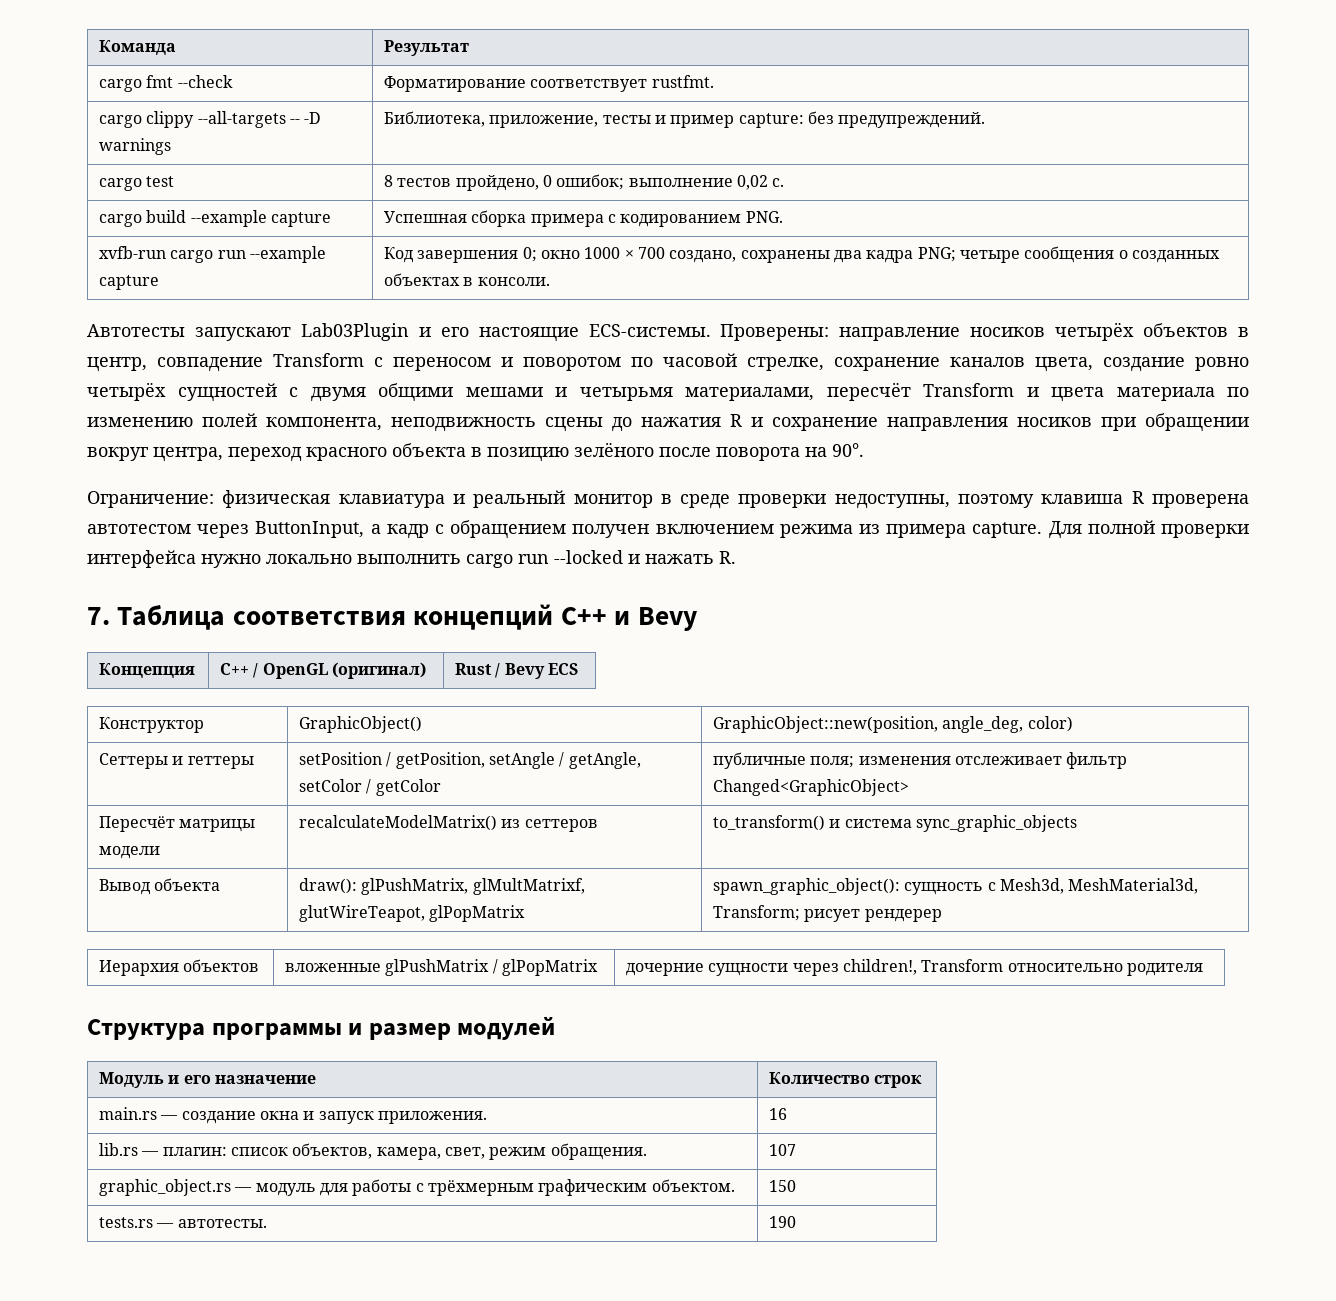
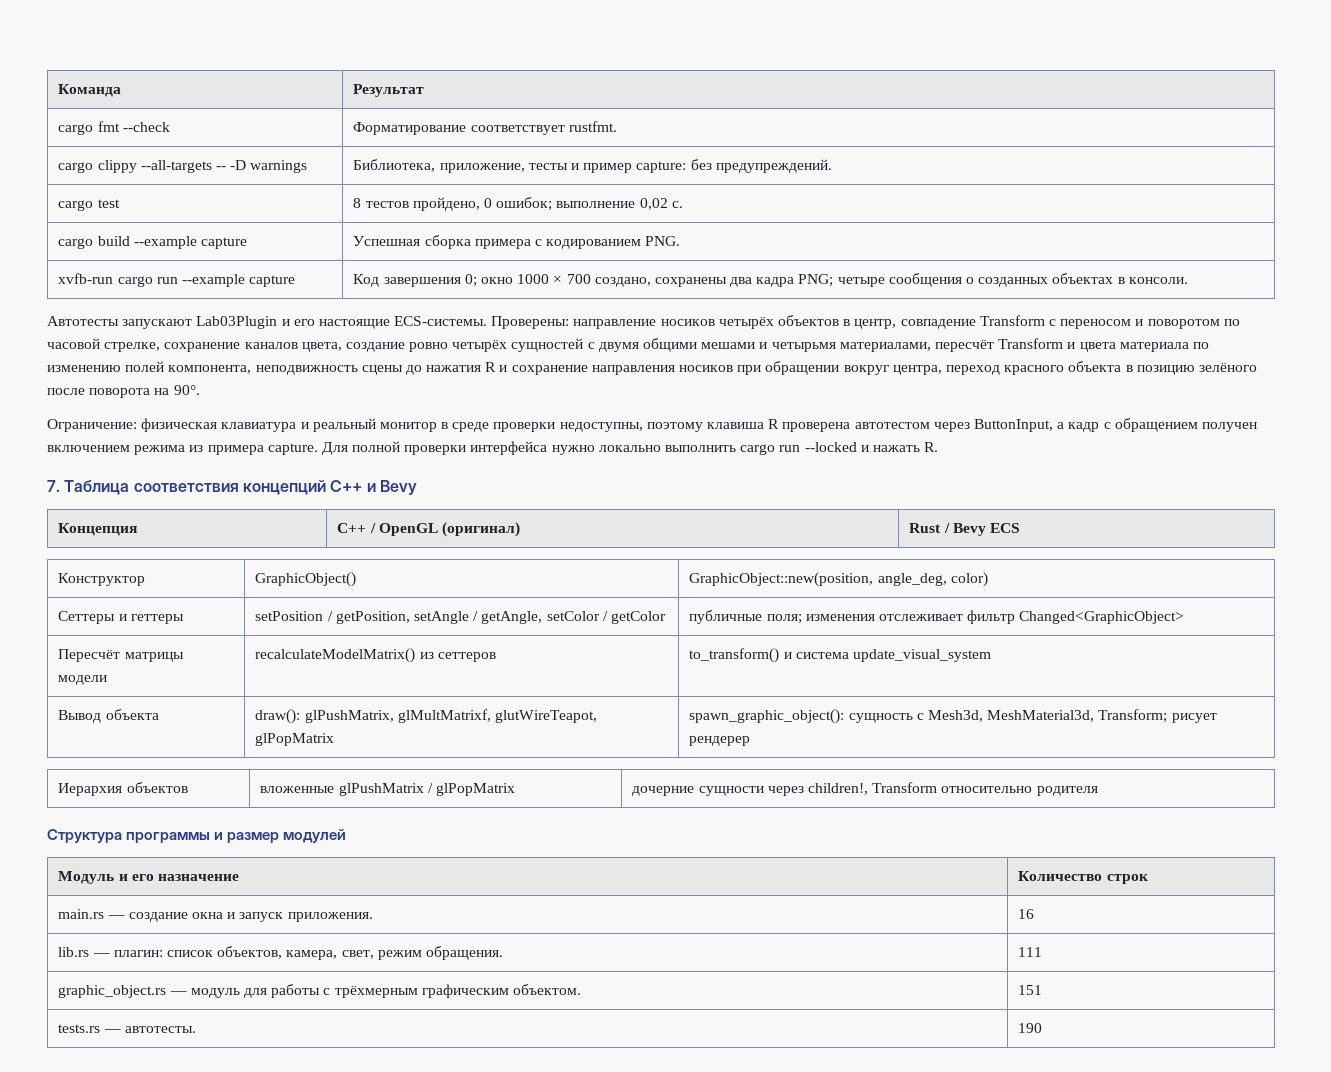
[916,815,1078,832] sync_graphic_objects -> [852,649,991,662] update_visual_system
[769,1144,797,1156] 107 -> [1018,947,1043,957] 111
[769,1180,797,1192] 150 -> [1018,985,1043,995] 151

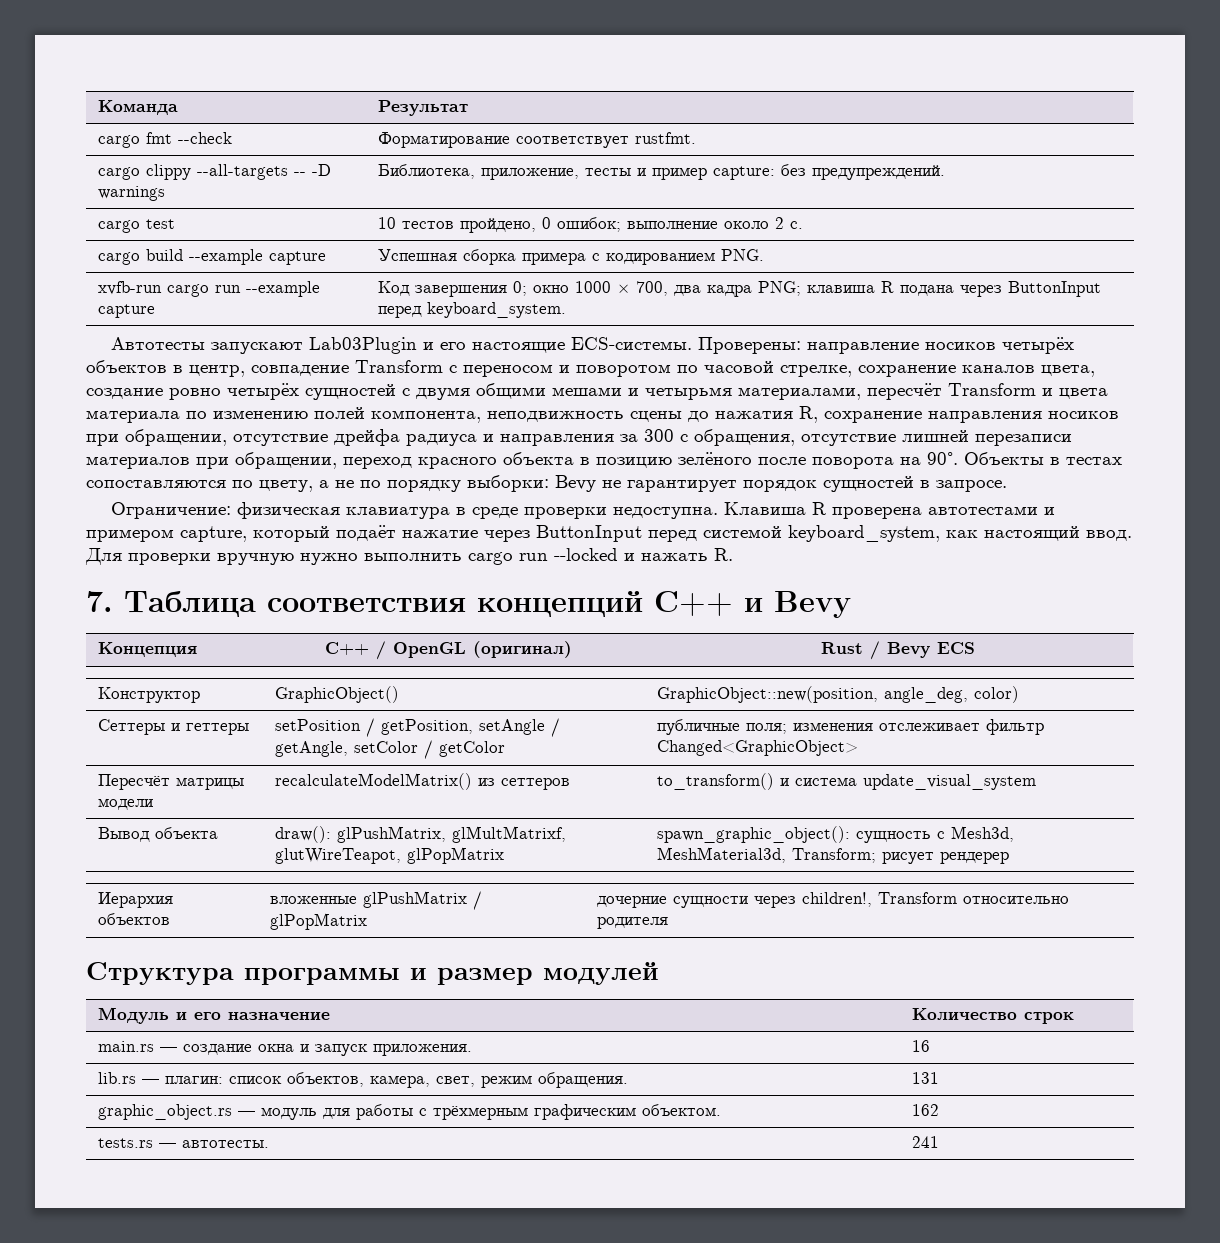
[353,198,362,208] 8 -> [377,217,396,229] 10
[639,198,668,210] 0,02 -> [723,217,784,229] около 2
[566,273,1188,287] 700 создано, сохранены два кадра PNG; четыре сообщения о созданных объектах в консоли. -> [635,281,1101,297] [377,302,566,318] 700, два кадра PNG; клавиша R подана через ButtonInput перед keyboard_system.
[485,362,508,372] R и -> [799,406,818,423] R,
[765,361,942,375] обращении вокруг центра, -> [125,429,1072,446] [86,452,337,469] обращении, отсутствие дрейфа радиуса и направления за 300 с обращения, отсутствие лишней перезаписи материалов при обращении,
[47,418,1257,432] [47,441,661,455] // Ограничение: физическая клавиатура и реальный монитор в среде проверки недоступны, поэтому клавиша R проверена автотестом через ButtonInput, а кадр с обращением получен включением режима из примера capture. Для полной проверки интерфейса нужно локально -> [964,452,1122,465] [86,475,1007,492] [110,502,1055,519] [86,525,1132,542] [85,548,358,565] Объекты в тестах сопоставляются по цвету, а не по порядку выборки: Bevy не гарантирует порядок сущностей в запросе. // Ограничение: физическая клавиатура в среде проверки недоступна. Клавиша R проверена автотестами и примером capture, который подаёт нажатие через ButtonInput перед системой keyboard_system, как настоящий ввод. Для проверки вручную нужно
[1018,947,1043,957] 111 -> [911,1072,939,1084] 131
[1018,985,1043,995] 151 -> [911,1104,939,1116] 162
[1018,1023,1043,1033] 190 -> [911,1136,939,1148] 241

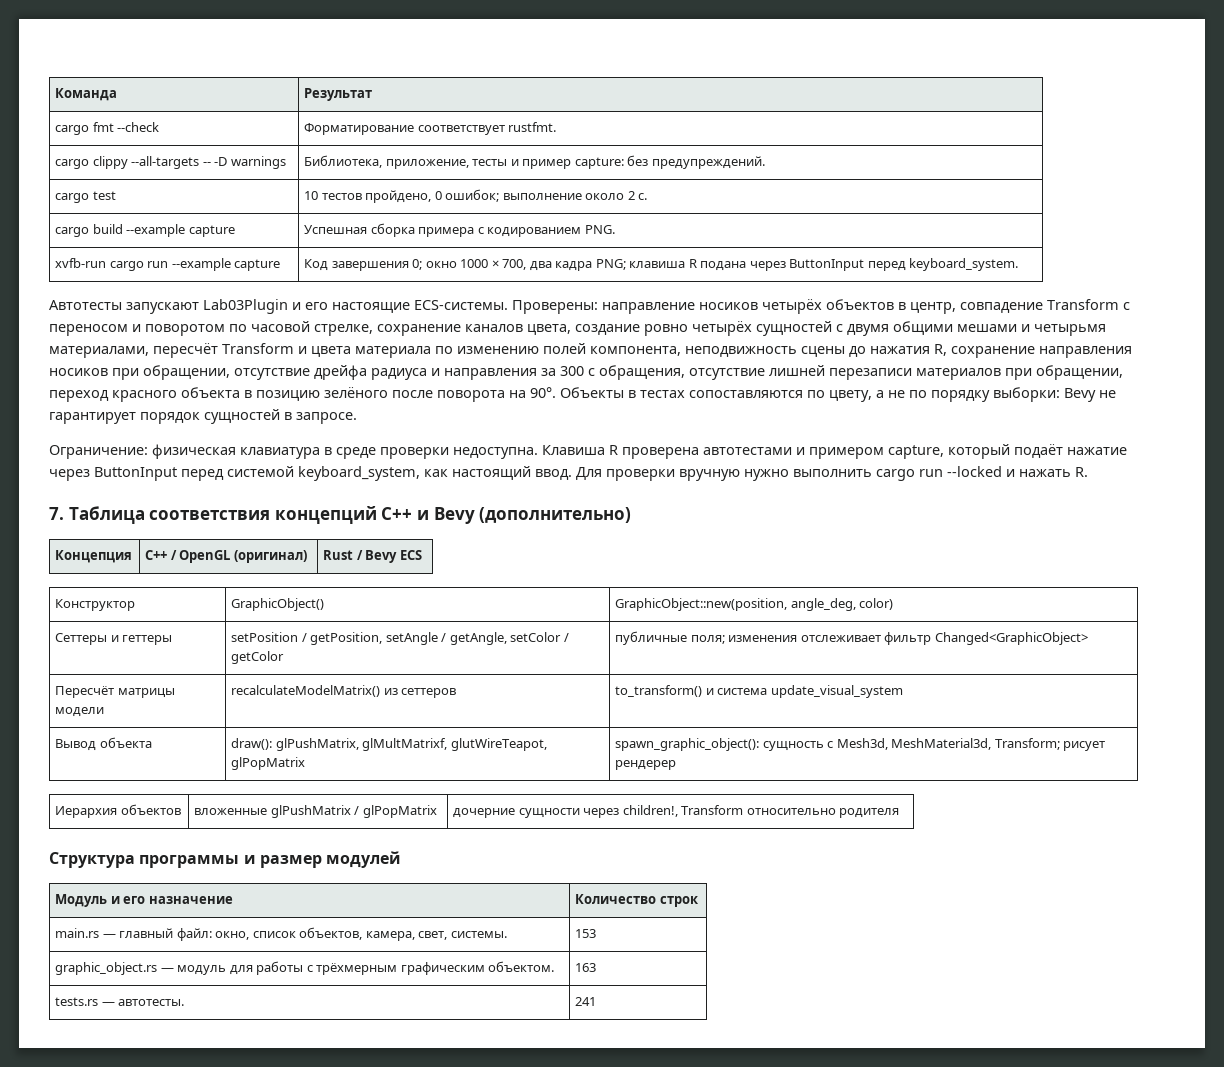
(851, 604) none -> [479,507,632,523] (дополнительно)
[182,1044,472,1056] [911,1040,930,1052] [97,1072,223,1084] создание окна и запуск приложения. | 16 // lib.rs — плагин: -> [119,928,250,941] главный файл: окно,
[480,1072,628,1088] [911,1072,939,1084] режим обращения. | 131 -> [450,931,507,938] [575,929,597,938] системы. | 153
[911,1104,939,1116] 162 -> [575,963,597,972] 163

